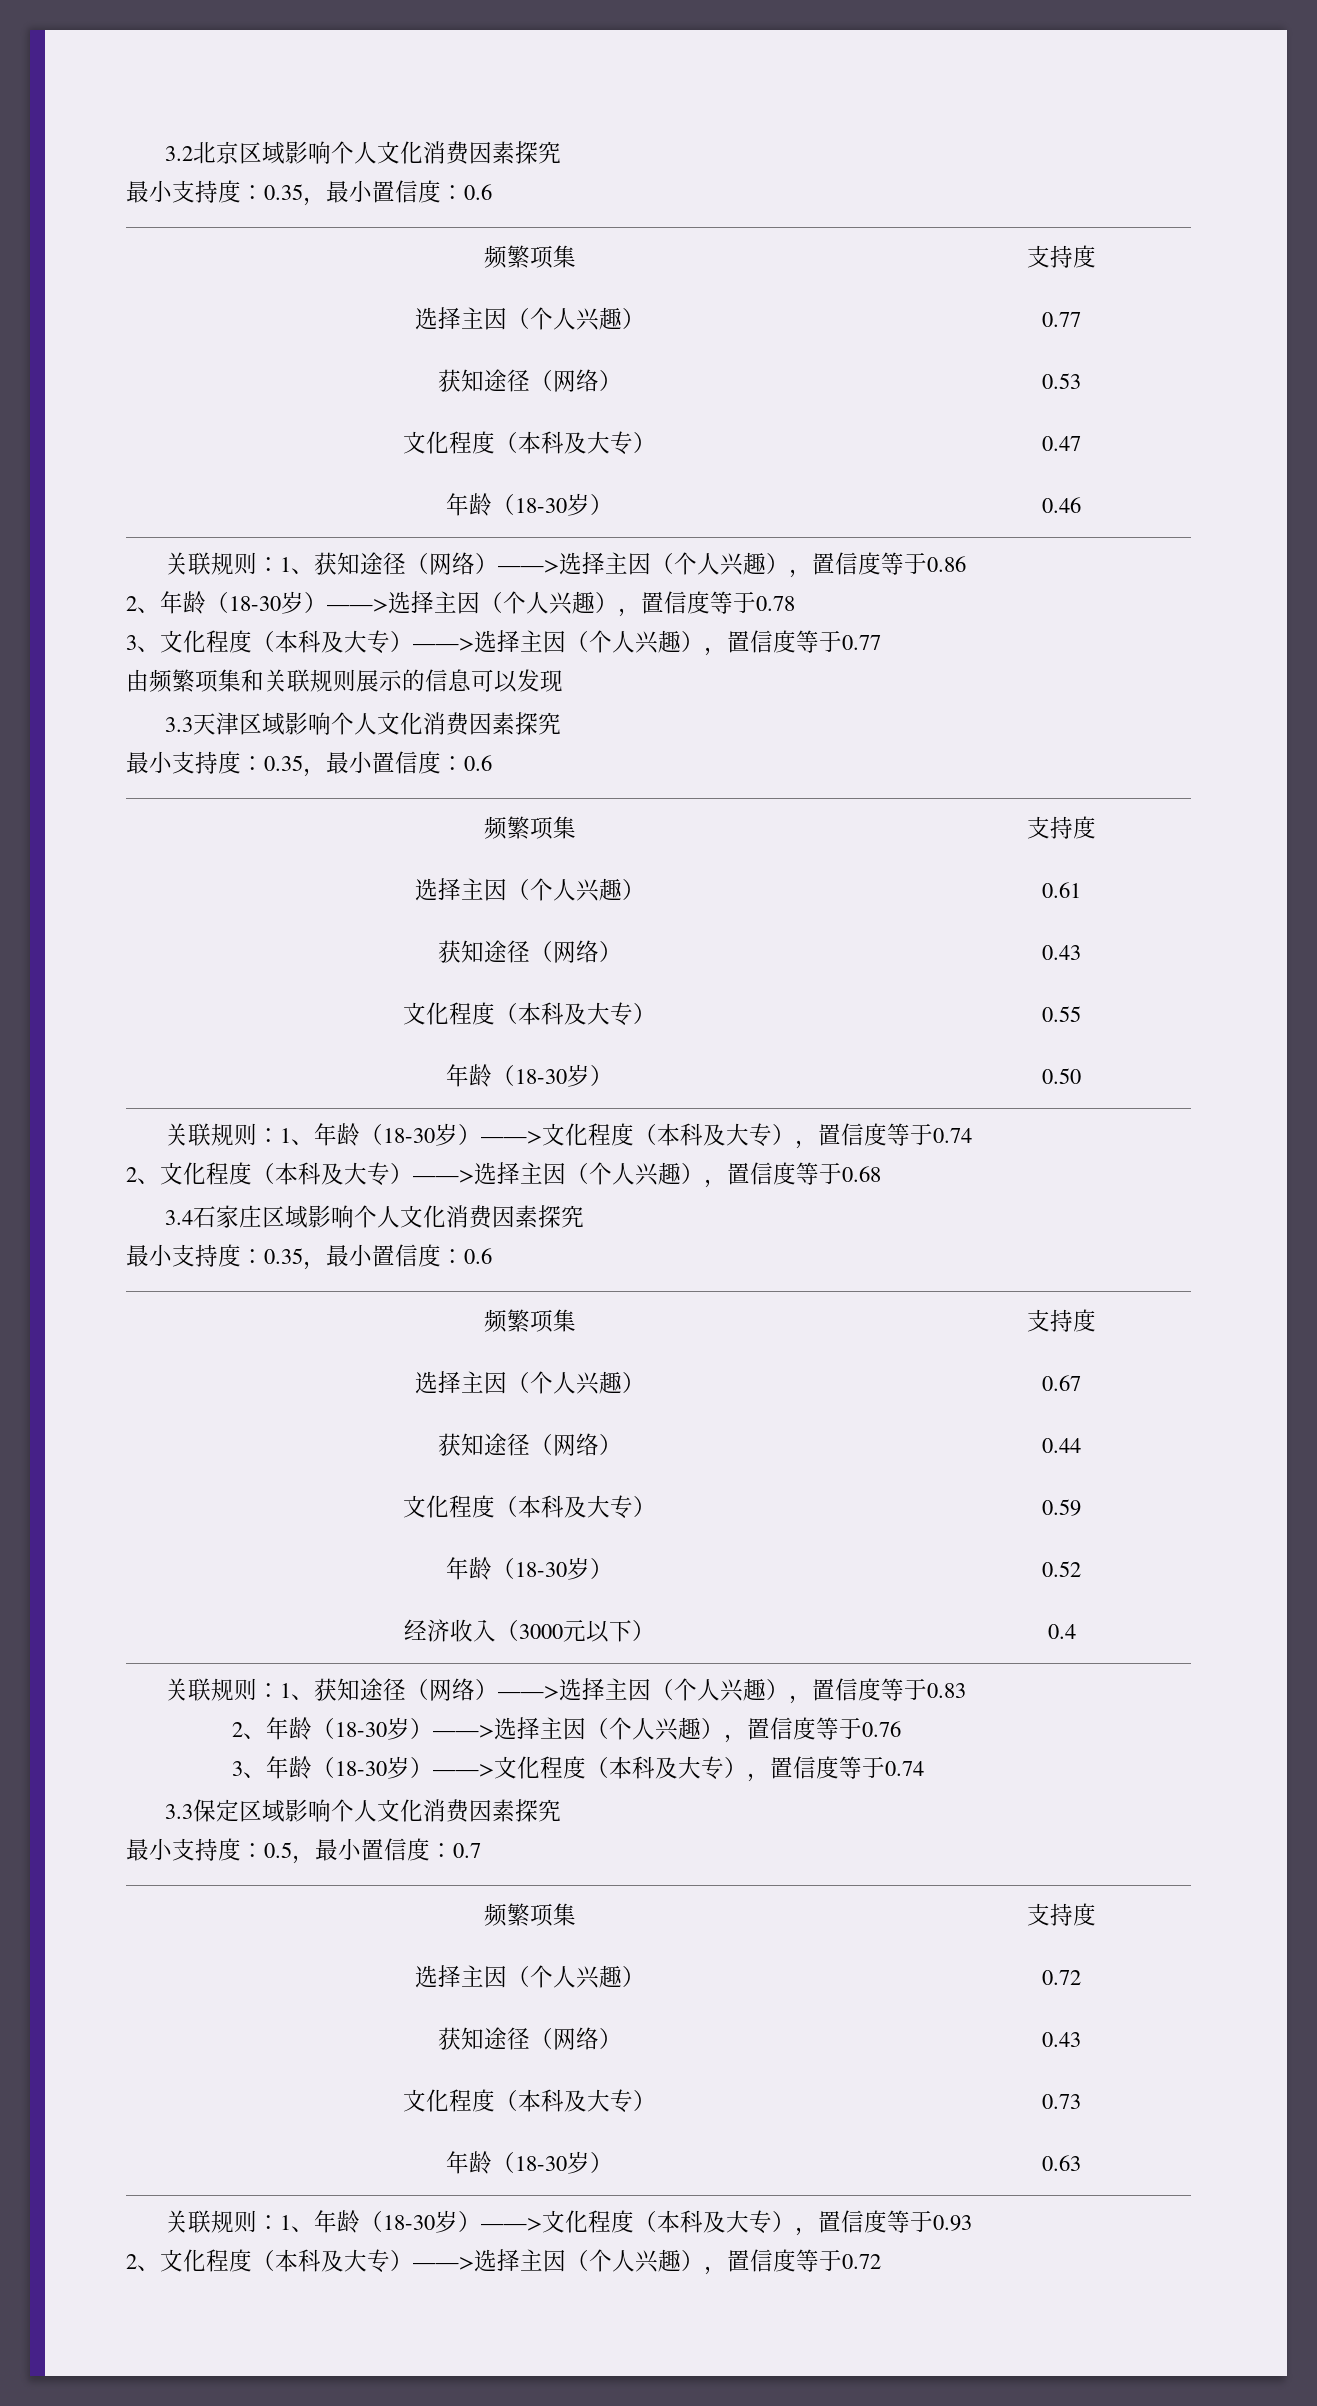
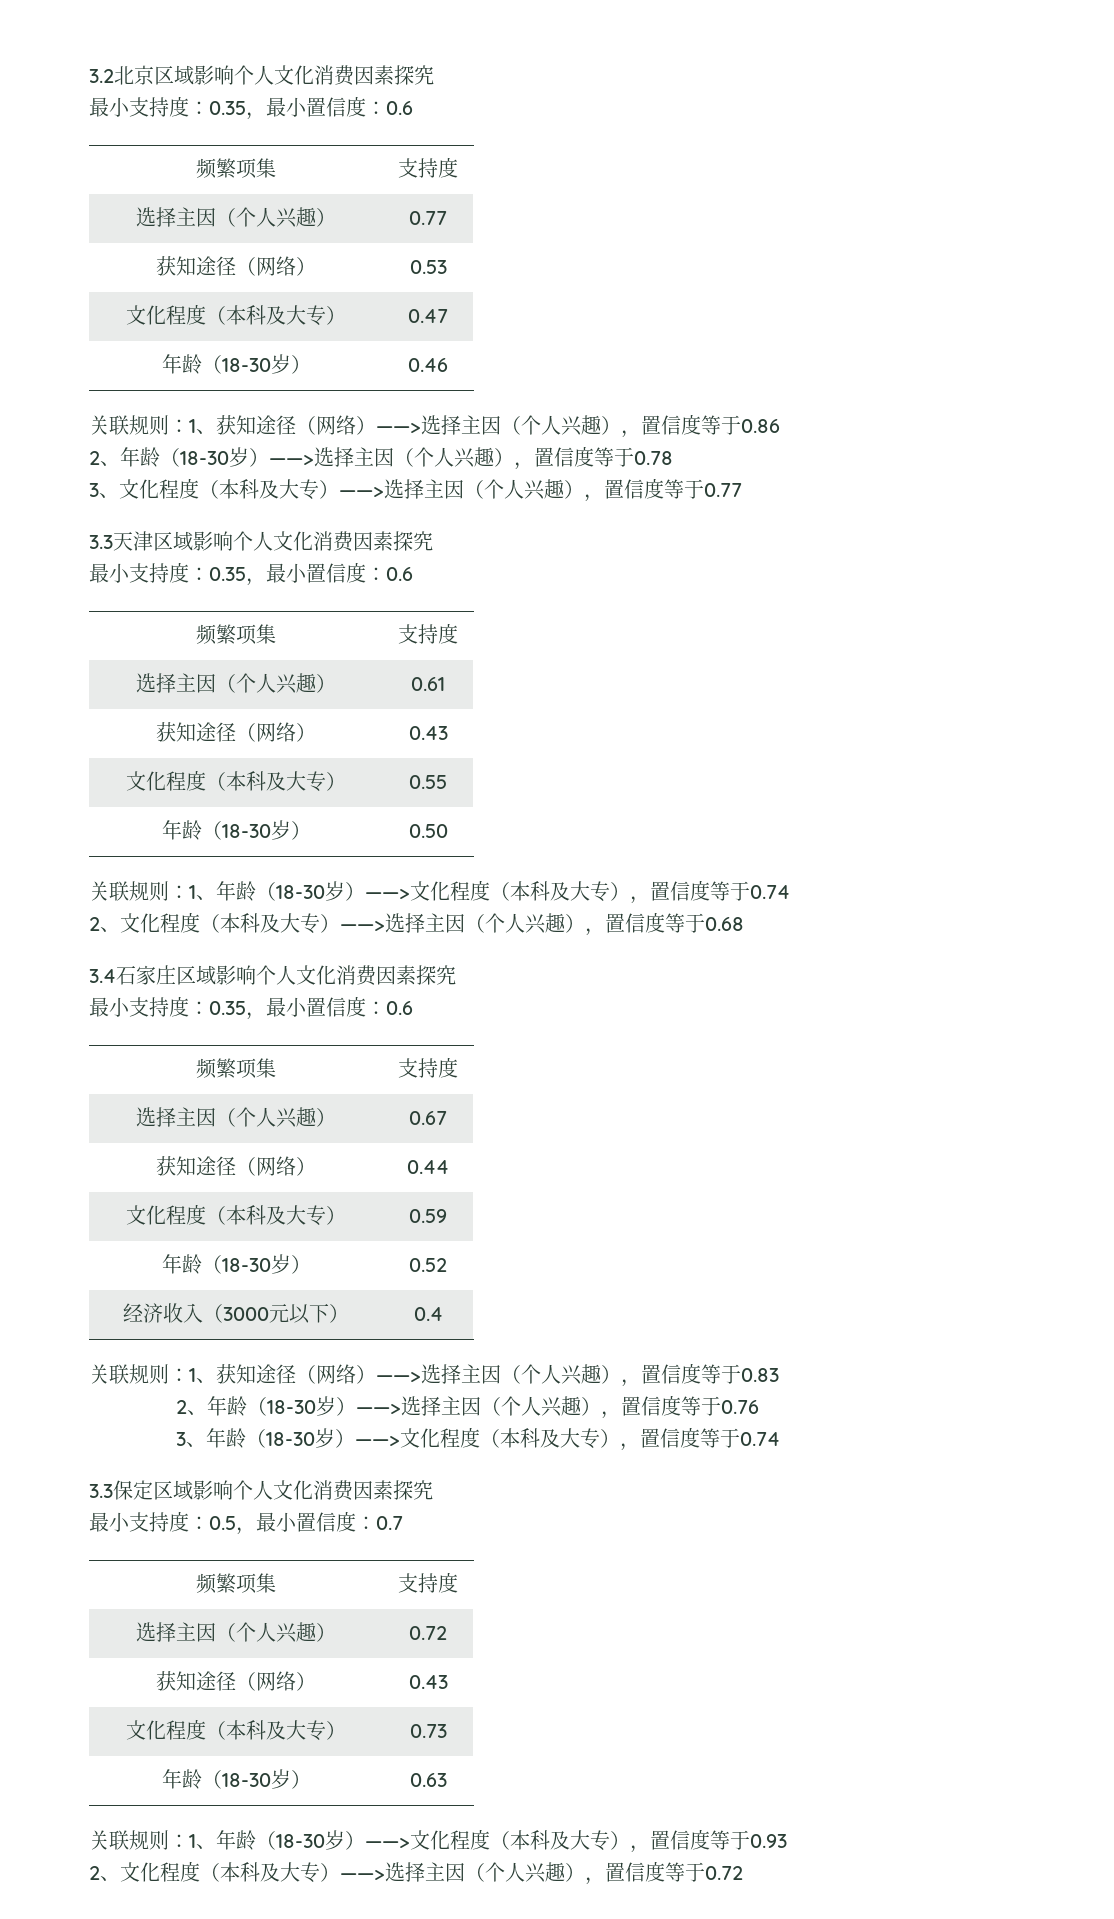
[126,669,563,693] // 由频繁项集和关联规则展示的信息可以发现 -> (742, 490) none

